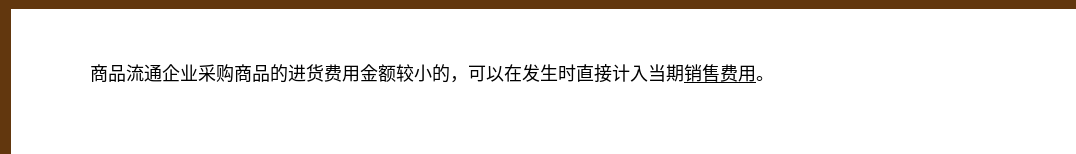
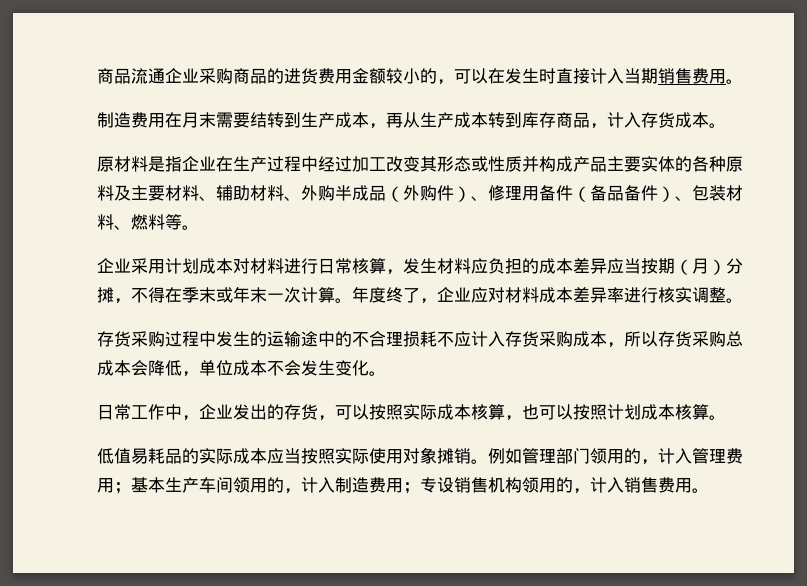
(774, 78) none -> [97,112,726,129] [97,156,743,172] [97,185,743,202] [97,214,199,230] [97,258,743,275] [97,286,743,304] [97,331,743,348] [97,360,386,377] [97,404,726,421] [97,447,743,465] [97,477,709,494] // 制造费用在月末需要结转到生产成本，再从生产成本转到库存商品，计入存货成本。 // 原材料是指企业在生产过程中经过加工改变其形态或性质并构成产品主要实体的各种原料及主要材料、辅助材料、外购半成品（外购件）、修理用备件（备品备件）、包装材料、燃料等。 // 企业采用计划成本对材料进行日常核算，发生材料应负担的成本差异应当按期（月）分摊，不得在季末或年末一次计算。年度终了，企业应对材料成本差异率进行核实调整。 // 存货采购过程中发生的运输途中的不合理损耗不应计入存货采购成本，所以存货采购总成本会降低，单位成本不会发生变化。 // 日常工作中，企业发出的存货，可以按照实际成本核算，也可以按照计划成本核算。 // 低值易耗品的实际成本应当按照实际使用对象摊销。例如管理部门领用的，计入管理费用；基本生产车间领用的，计入制造费用；专设销售机构领用的，计入销售费用。

